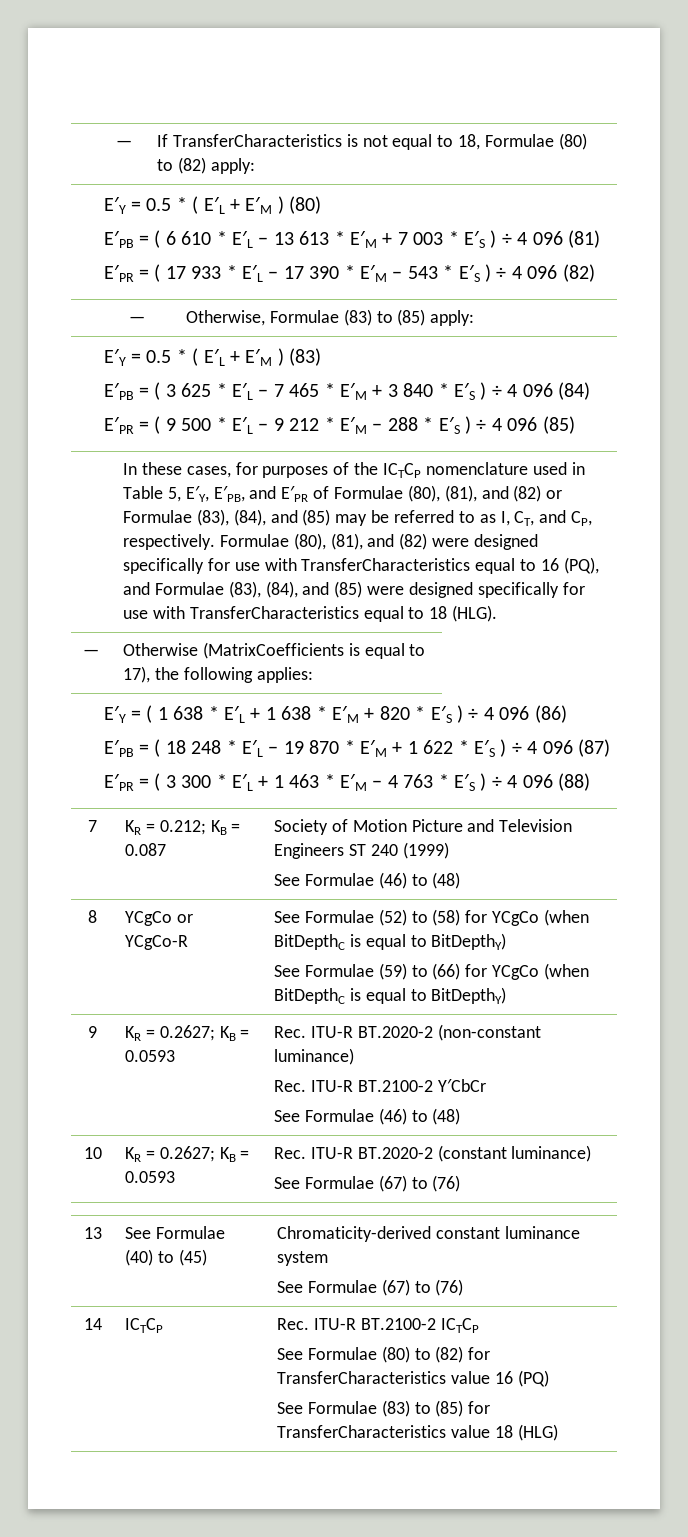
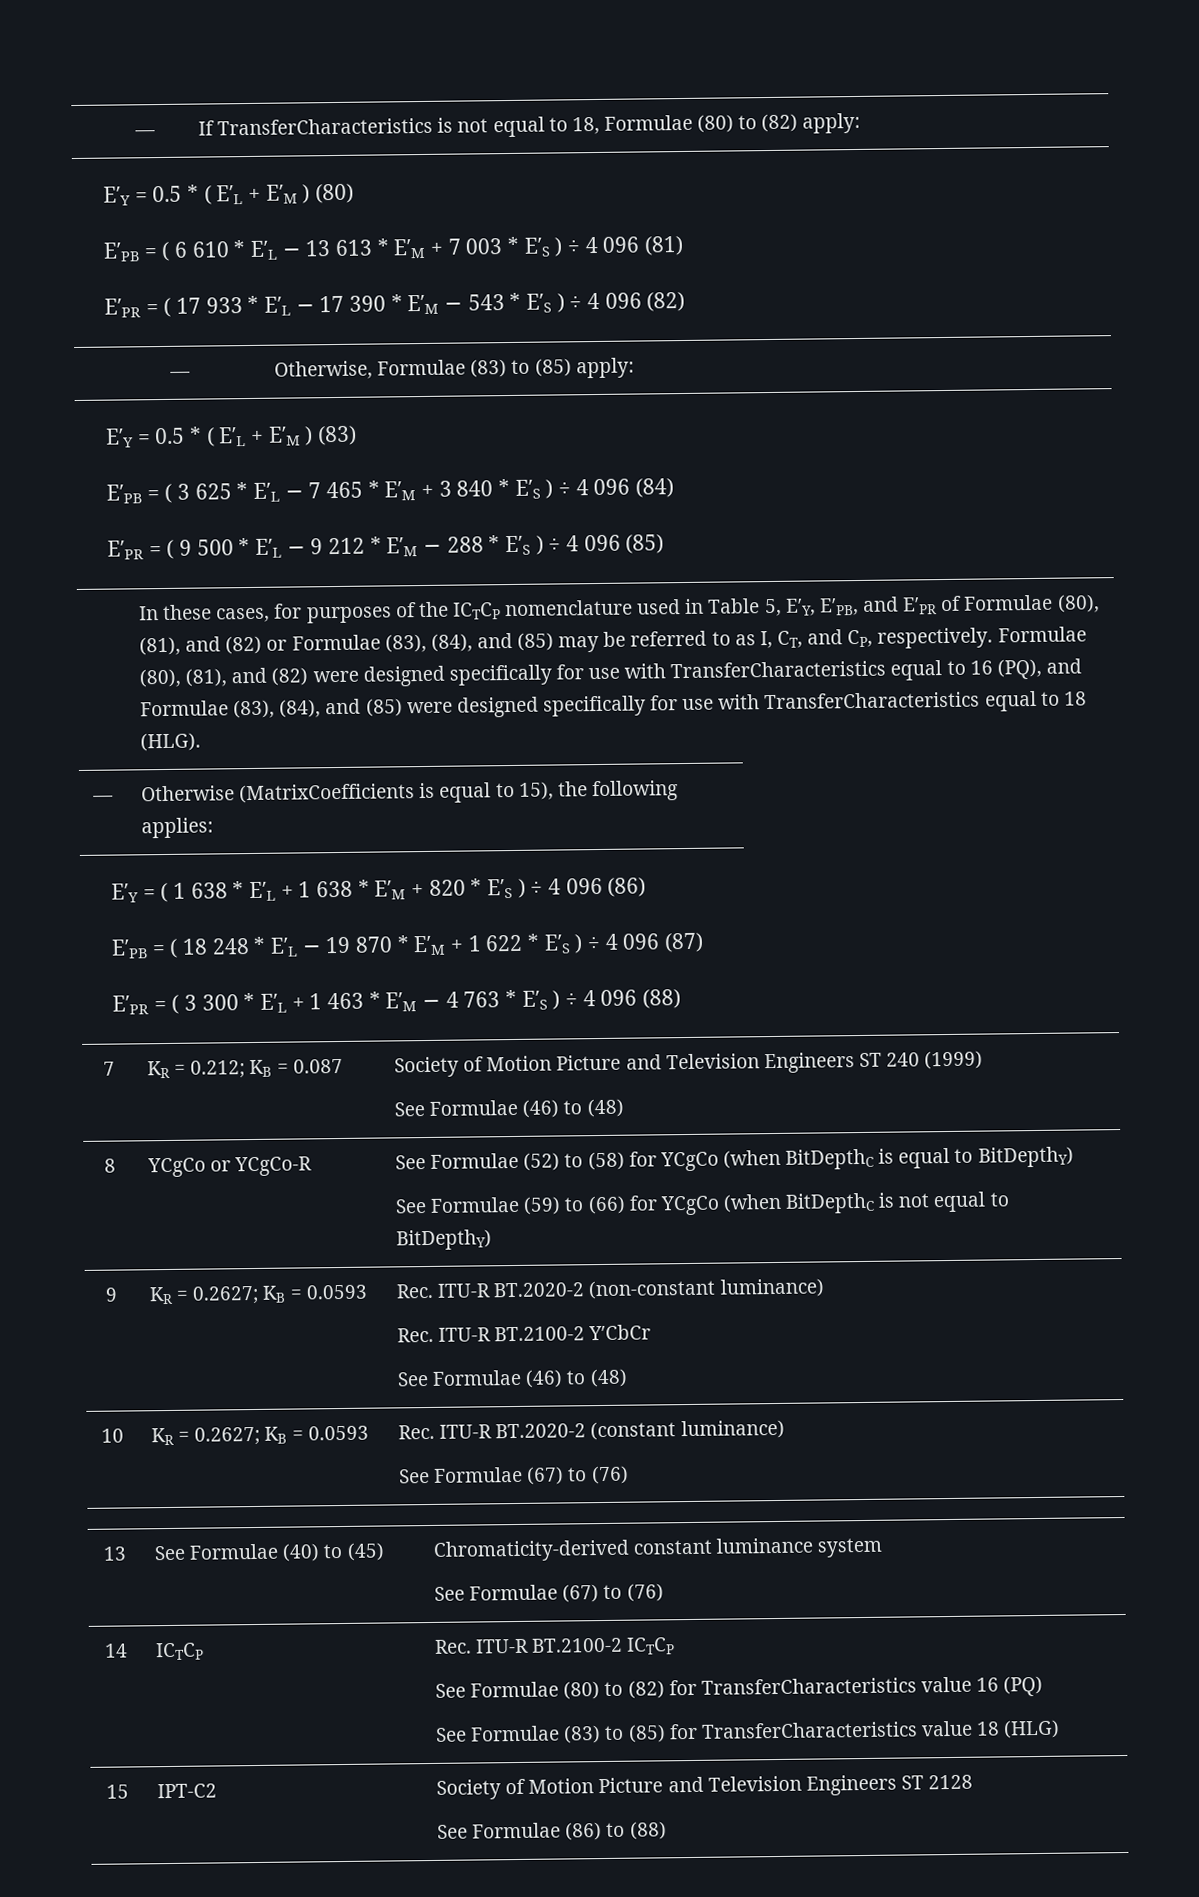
[122,666,150,683] 17), -> [518,781,554,800] 15),
(361, 994) none -> [898,1193,931,1208] not
(558, 1432) none -> [106,1784,129,1799] [157,1783,218,1799] [436,1774,974,1800] [437,1821,667,1841] // 15 | IPT-C2 | Society of Motion Picture and Television Engineers ST 2128 // See Formulae (86) to (88)

